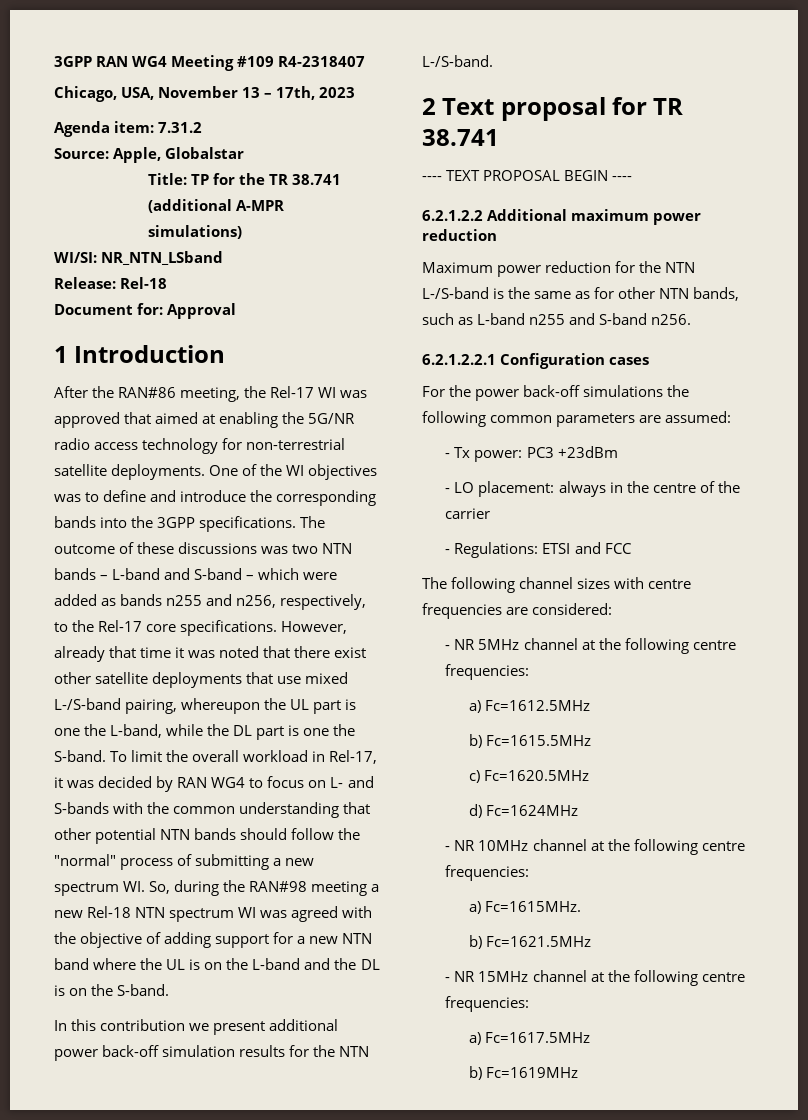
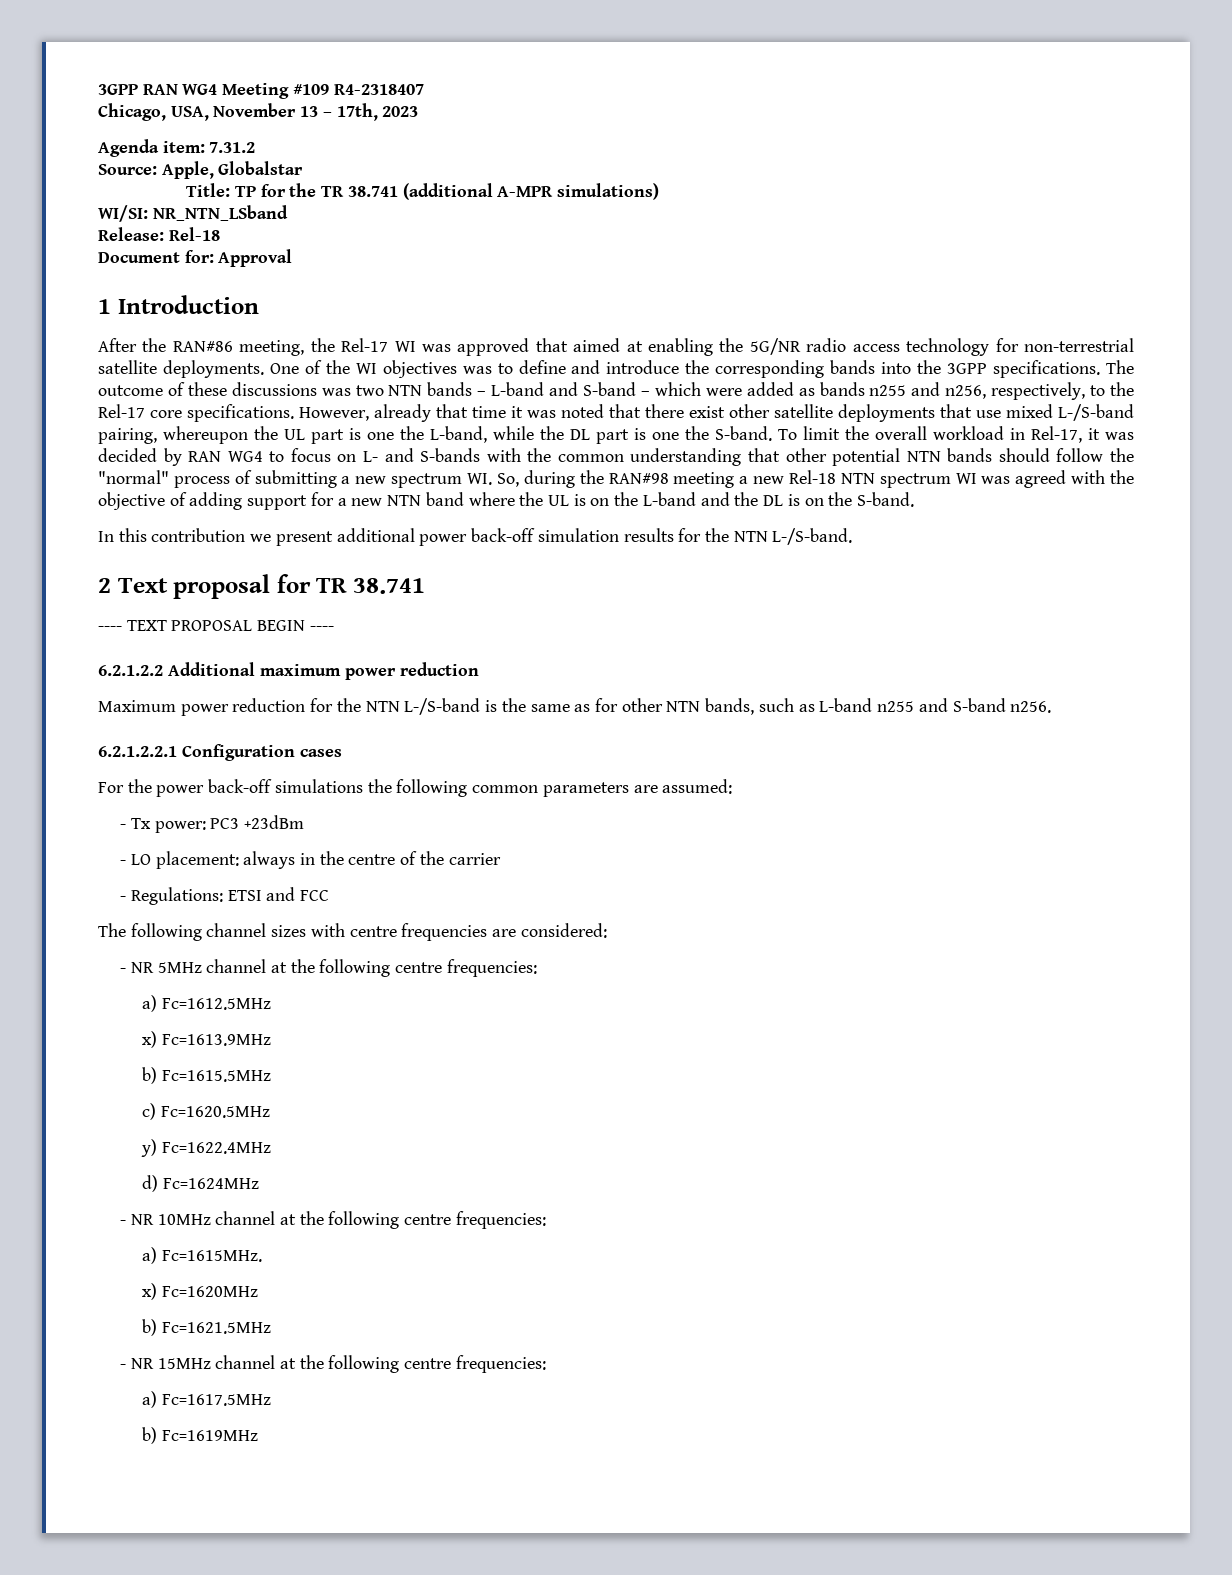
(590, 705) none -> [142,1031,271,1048] // x) Fc=1613.9MHz
(589, 775) none -> [141,1139,271,1157] // y) Fc=1622.4MHz
(581, 906) none -> [142,1283,258,1300] // x) Fc=1620MHz

